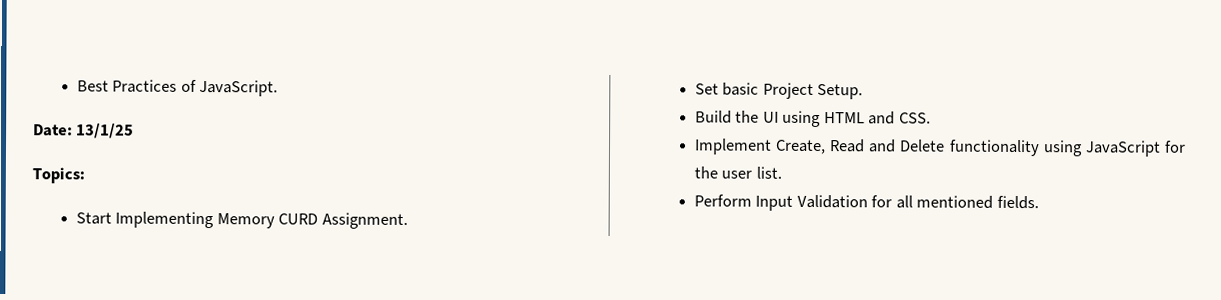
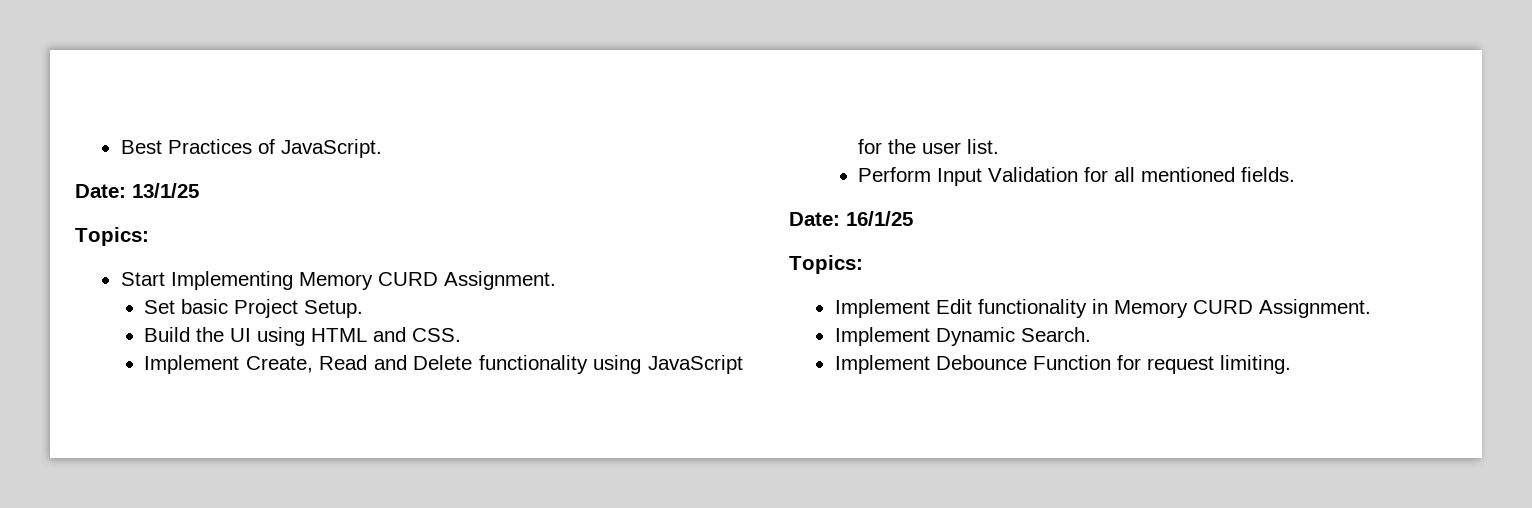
(1039, 202) none -> [789,211,913,226] [789,255,863,274] [834,299,1371,318] [834,327,1091,346] [834,355,1291,374] // Date: 16/1/25 // Topics: // Implement Edit functionality in Memory CURD Assignment. // Implement Dynamic Search. // Implement Debounce Function for request limiting.

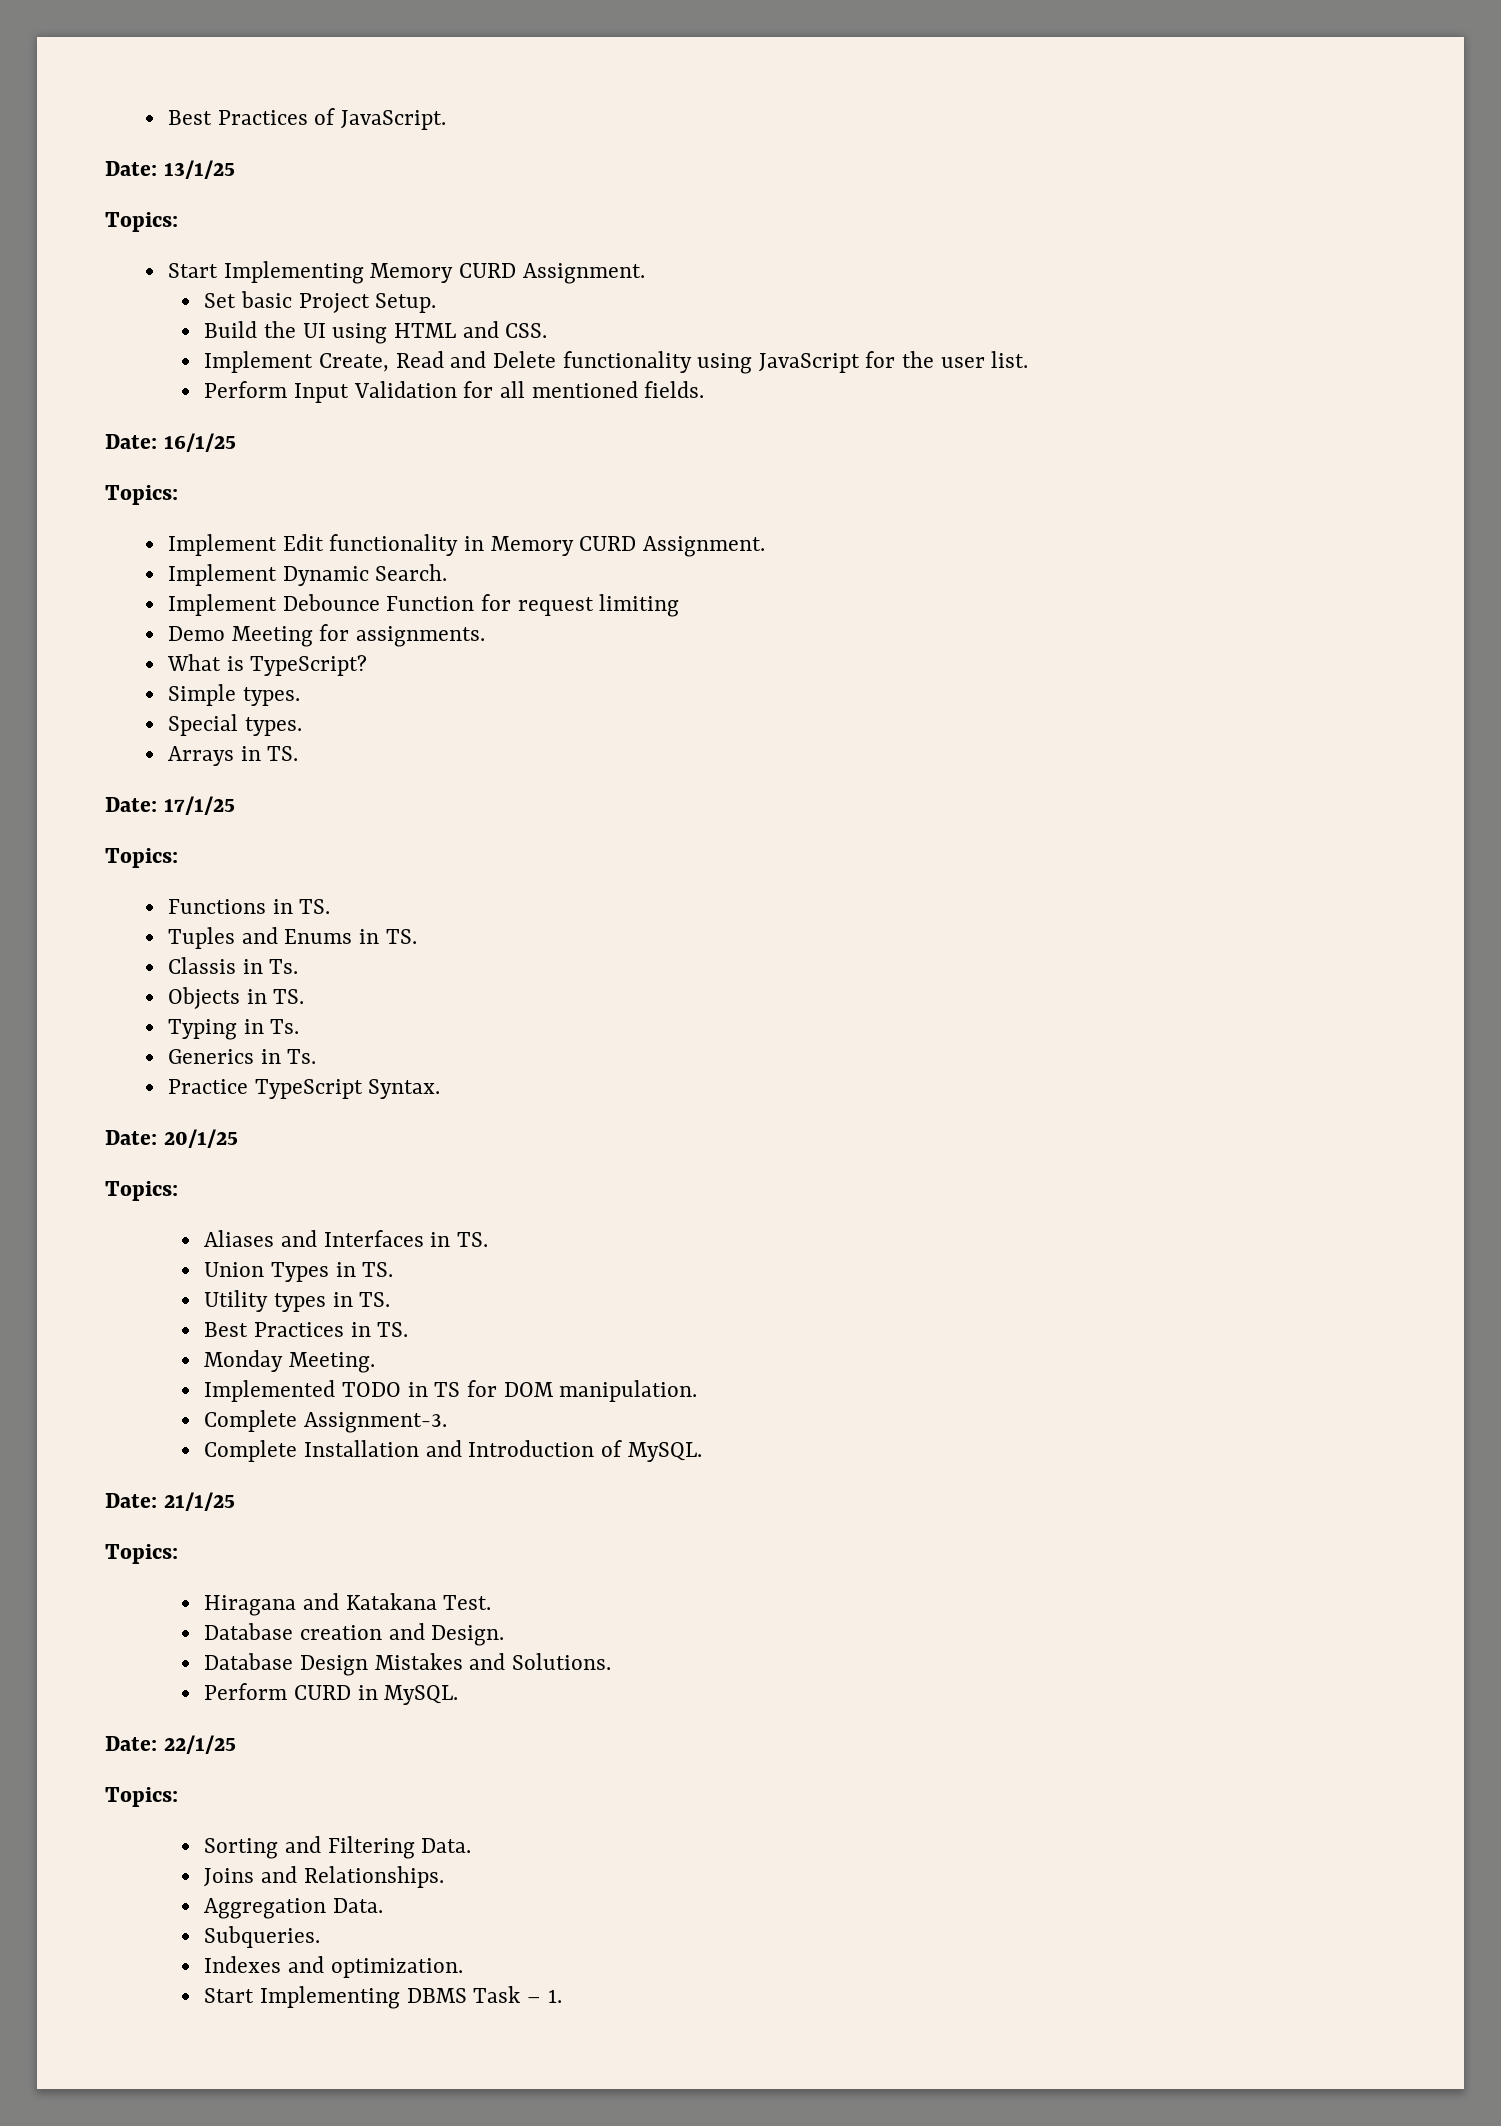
[1219,355,1291,374] limiting. -> [599,594,680,617] [168,624,486,647] [167,654,368,676] [168,684,300,706] [168,714,302,736] [168,746,299,766] [105,796,235,815] [105,848,178,868] [168,899,331,914] [168,927,417,949] [168,957,299,974] [168,987,305,1009] [168,1019,300,1040] [168,1049,317,1064] [168,1079,441,1099] [105,1129,238,1148] [105,1181,178,1201] [204,1230,488,1247] [204,1262,394,1282] [204,1290,391,1312] [204,1322,409,1337] [204,1350,376,1373] [204,1380,698,1402] [204,1410,448,1433] [204,1440,702,1462] [105,1492,235,1511] [105,1544,178,1564] [204,1593,492,1616] [204,1623,505,1646] [204,1653,611,1676] [204,1683,459,1705] [105,1735,236,1754] [105,1787,178,1807] [204,1836,472,1859] [204,1866,444,1888] [204,1898,384,1919] [204,1926,321,1948] [204,1956,463,1978] [204,1986,562,2009] limiting // Demo Meeting for assignments. // What is TypeScript? // Simple types. // Special types. // Arrays in TS. // Date: 17/1/25 // Topics: // Functions in TS. // Tuples and Enums in TS. // Classis in Ts. // Objects in TS. // Typing in Ts. // Generics in Ts. // Practice TypeScript Syntax. // Date: 20/1/25 // Topics: // Aliases and Interfaces in TS. // Union Types in TS. // Utility types in TS. // Best Practices in TS. // Monday Meeting. // Implemented TODO in TS for DOM manipulation. // Complete Assignment-3. // Complete Installation and Introduction of MySQL. // Date: 21/1/25 // Topics: // Hiragana and Katakana Test. // Database creation and Design. // Database Design Mistakes and Solutions. // Perform CURD in MySQL. // Date: 22/1/25 // Topics: // Sorting and Filtering Data. // Joins and Relationships. // Aggregation Data. // Subqueries. // Indexes and optimization. // Start Implementing DBMS Task – 1.

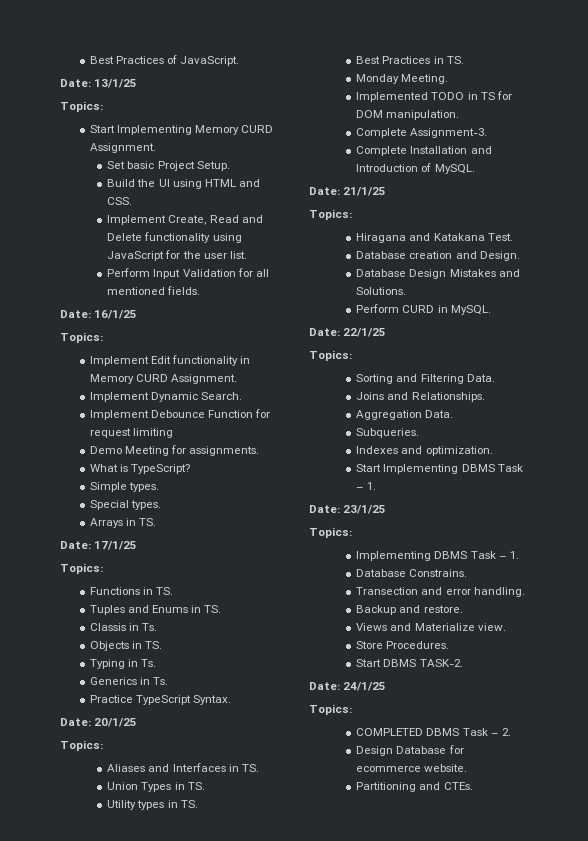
(562, 1996) none -> [309,505,387,514] [309,527,352,538] [356,551,519,561] [356,569,468,577] [356,587,525,597] [356,605,463,615] [356,623,506,631] [356,641,450,649] [356,659,463,667] [309,682,387,691] [309,704,352,715] [356,728,511,736] [356,745,464,756] [356,764,468,772] [356,782,473,792] // Date: 23/1/25 // Topics: // Implementing DBMS Task – 1. // Database Constrains. // Transection and error handling. // Backup and restore. // Views and Materialize view. // Store Procedures. // Start DBMS TASK-2. // Date: 24/1/25 // Topics: // COMPLETED DBMS Task – 2. // Design Database for ecommerce website. // Partitioning and CTEs.

